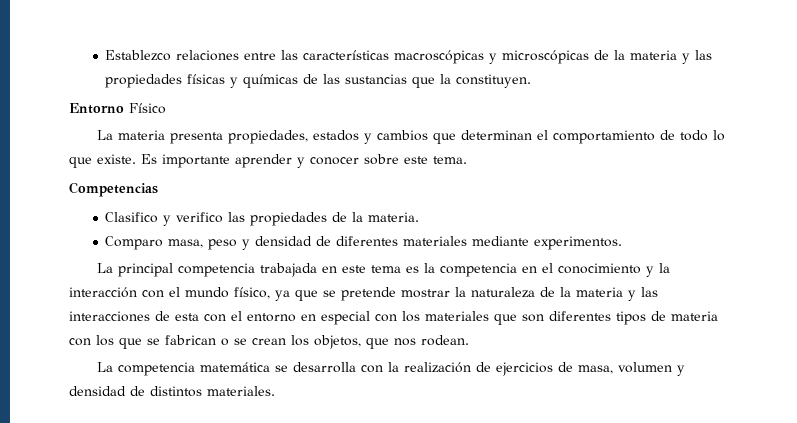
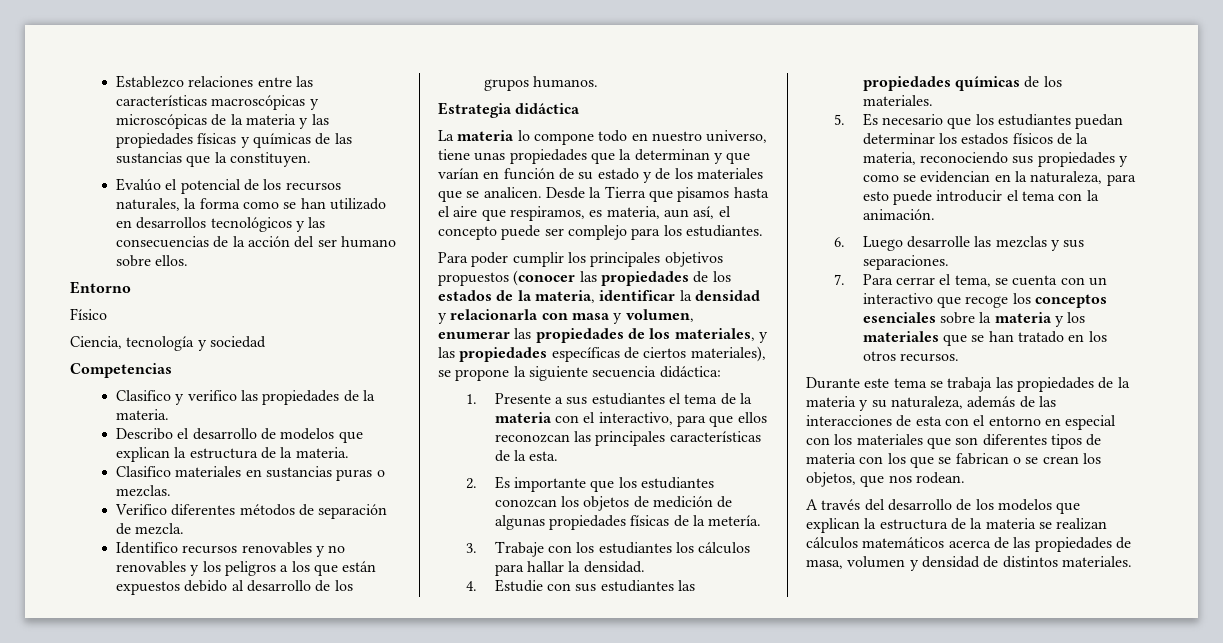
(532, 81) none -> [115,178,341,194] [115,198,386,211] [115,217,326,232] [115,236,396,248] [115,255,189,267] // Evalúo el potencial de los recursos naturales, la forma como se han utilizado en desarrollos tecnológicos y las consecuencias de la acción del ser humano sobre ellos.
(124, 108) none -> (131, 287) //
[97,130,726,144] [69,154,467,168] La materia presenta propiedades, estados y cambios que determinan el comportamiento de todo lo que existe. Es importante aprender y conocer sobre este tema. -> [70,336,266,351] Ciencia, tecnología y sociedad
[105,236,623,250] [97,263,671,277] [69,287,636,301] Comparo masa, peso y densidad de diferentes materiales mediante experimentos. // La principal competencia trabajada en este tema es la competencia en el conocimiento y la interacción con el mundo físico, ya que se pretende mostrar la naturaleza de la materia y -> [115,428,363,443] [115,447,349,462] [115,466,385,481] [115,485,171,497] [114,504,388,519] [115,523,185,535] [115,542,346,557] [115,561,377,576] [115,580,353,595] [483,76,599,91] [438,102,581,118] [438,130,768,145] [438,149,751,164] [438,168,763,183] [438,186,769,202] [438,206,731,221] [438,225,763,240] [438,252,723,267] [438,270,731,286] [438,290,760,303] [438,309,694,324] [438,328,768,343] [438,346,766,362] [438,366,721,381] [466,393,753,405] [494,412,767,427] [494,431,761,446] [494,450,559,462] [466,476,715,492] [494,496,733,511] [494,515,762,530] [466,541,751,557] [494,561,645,576] [466,579,696,592] [862,76,1062,91] [862,95,933,106] [834,113,1124,129] [862,133,1089,145] [862,152,1129,167] [862,171,1136,186] [862,190,1099,205] [862,209,935,220] [834,236,1085,251] [862,255,949,270] [834,274,1108,287] [862,293,1108,308] [862,312,1086,327] [862,331,1107,346] [862,351,960,362] [806,377,1130,392] [806,396,1035,411] Describo el desarrollo de modelos que explican la estructura de la materia. // Clasifico materiales en sustancias puras o mezclas. // Verifico diferentes métodos de separación de mezcla. // Identifico recursos renovables y no renovables y los peligros a los que están expuestos debido al desarrollo de los grupos humanos. // Estrategia didáctica // La materia lo compone todo en nuestro universo, tiene unas propiedades que la determinan y que varían en función de su estado y de los materiales que se analicen. Desde la Tierra que pisamos hasta el aire que respiramos, es materia, aun así, el concepto puede ser complejo para los estudiantes. // Para poder cumplir los principales objetivos propuestos (conocer las propiedades de los estados de la materia, identificar la densidad y relacionarla con masa y volumen, enumerar las propiedades de los materiales, y las propiedades específicas de ciertos materiales), se propone la siguiente secuencia didáctica: // 1. Presente a sus estudiantes el tema de la materia con el interactivo, para que ellos reconozcan las principales características de la esta. // 2. Es importante que los estudiantes conozcan los objetos de medición de algunas propiedades físicas de la metería. // 3. Trabaje con los estudiantes los cálculos para hallar la densidad. // 4. Estudie con sus estudiantes las propiedades químicas de los materiales. // 5. Es necesario que los estudiantes puedan determinar los estados físicos de la materia, reconociendo sus propiedades y como se evidencian en la naturaleza, para esto puede introducir el tema con la animación. // 6. Luego desarrolle las mezclas y sus separaciones. // 7. Para cerrar el tema, se cuenta con un interactivo que recoge los conceptos esenciales sobre la materia y los materiales que se han tratado en los otros recursos. // Durante este tema se trabaja las propiedades de la materia y su naturaleza, además de
[97,362,554,376] La competencia matemática se desarrolla con la realización de ejercicios -> [806,499,1081,514] [806,518,1108,533] [806,537,1112,552] A través del desarrollo de los modelos que explican la estructura de la materia se realizan cálculos matemáticos acerca de las propiedades

